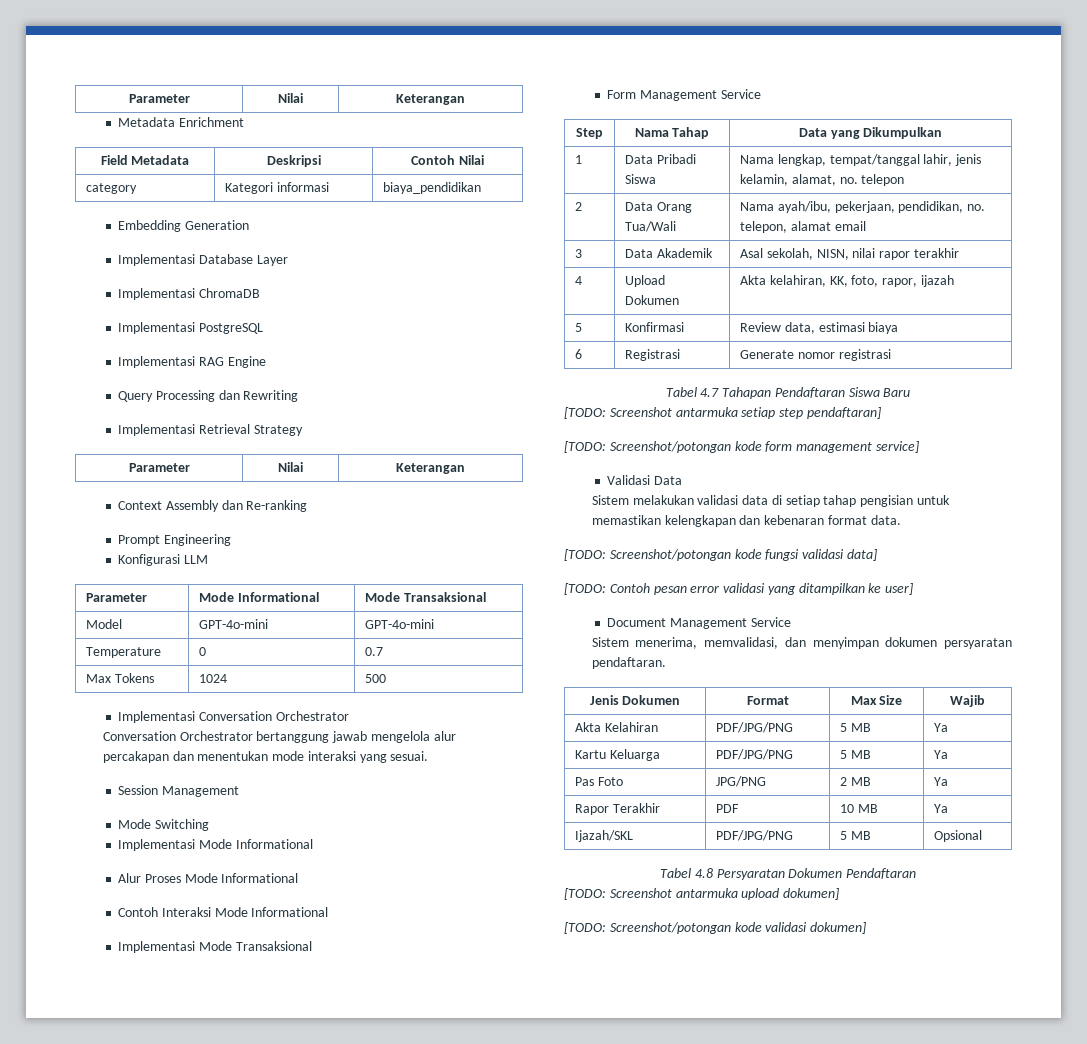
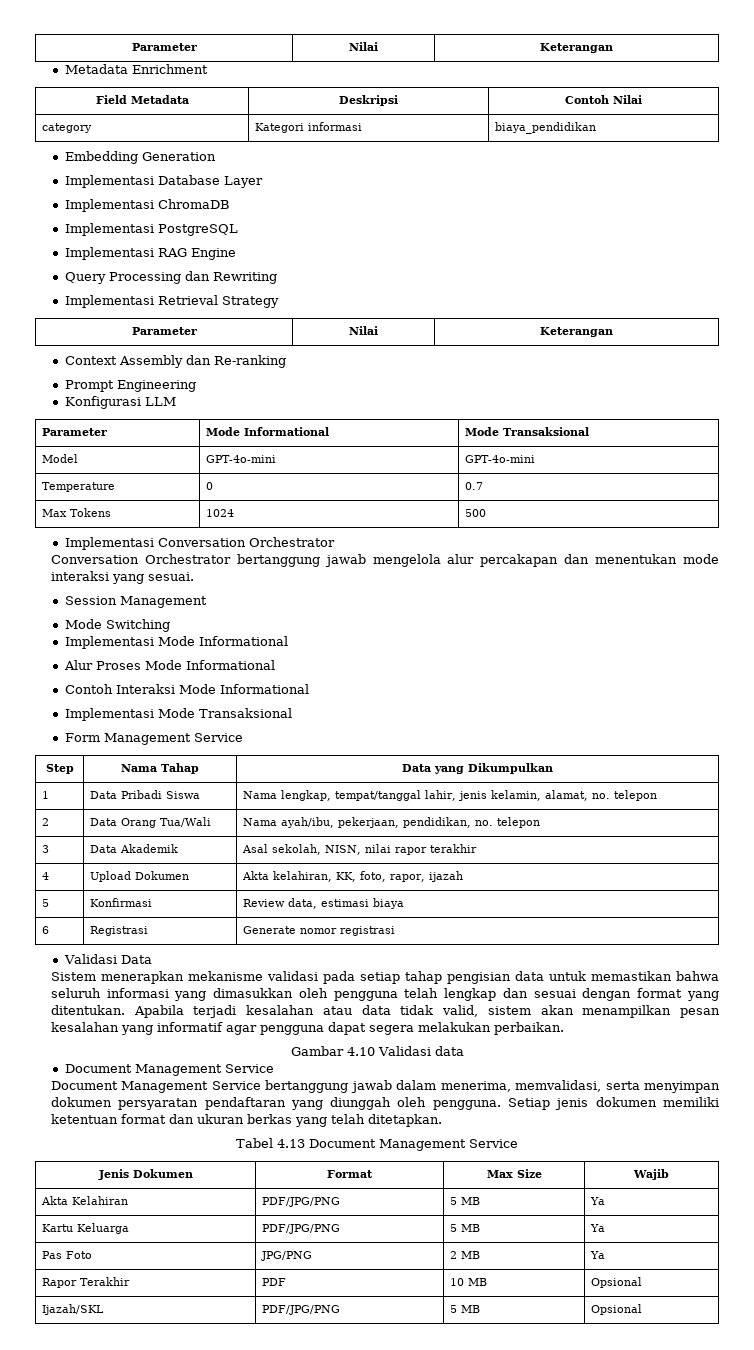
[740,221,866,233] telepon, alamat email -> [497,817,541,828] telepon
[665,387,911,399] [564,407,881,419] [564,441,919,453] // Tabel 4.7 Tahapan Pendaftaran Siswa Baru // [TODO: Screenshot antarmuka setiap step pendaftaran] // [TODO: Screenshot/potongan kode form management service] -> (396, 931) none
[632,495,782,505] melakukan validasi data di -> [100,971,355,984] menerapkan mekanisme validasi pada
(914, 501) none -> [514,971,544,981] data
[664,515,901,527] [564,549,877,561] [564,583,914,595] [607,617,791,629] [591,637,629,647] kelengkapan dan kebenaran format data. // [TODO: Screenshot/potongan kode fungsi validasi data] // [TODO: Contoh pesan error validasi yang ditampilkan ke user] // Document Management Service // Sistem -> [676,971,719,981] [50,988,719,1001] [50,1005,720,1018] [50,1022,564,1035] [290,1046,464,1056] [64,1064,274,1076] [50,1080,437,1093] bahwa seluruh informasi yang dimasukkan oleh pengguna telah lengkap dan sesuai dengan format yang ditentukan. Apabila terjadi kesalahan atau data tidak valid, sistem akan menampilkan pesan kesalahan yang informatif agar pengguna dapat segera melakukan perbaikan. // Gambar 4.10 Validasi data // Document Management Service // Document Management Service bertanggung jawab dalam
[784,637,806,647] dan -> [605,1081,640,1090] serta
[591,657,666,669] pendaftaran. -> [204,1097,719,1110] [50,1114,442,1127] [236,1138,518,1151] pendaftaran yang diunggah oleh pengguna. Setiap jenis dokumen memiliki ketentuan format dan ukuran berkas yang telah ditetapkan. // Tabel 4.13 Document Management Service
[934,804,949,813] Ya -> [591,1277,643,1288] Opsional
[659,868,917,880] [564,888,840,900] [564,922,867,934] // Tabel 4.8 Persyaratan Dokumen Pendaftaran // [TODO: Screenshot antarmuka upload dokumen] // [TODO: Screenshot/potongan kode validasi dokumen] -> (643, 1309) none

